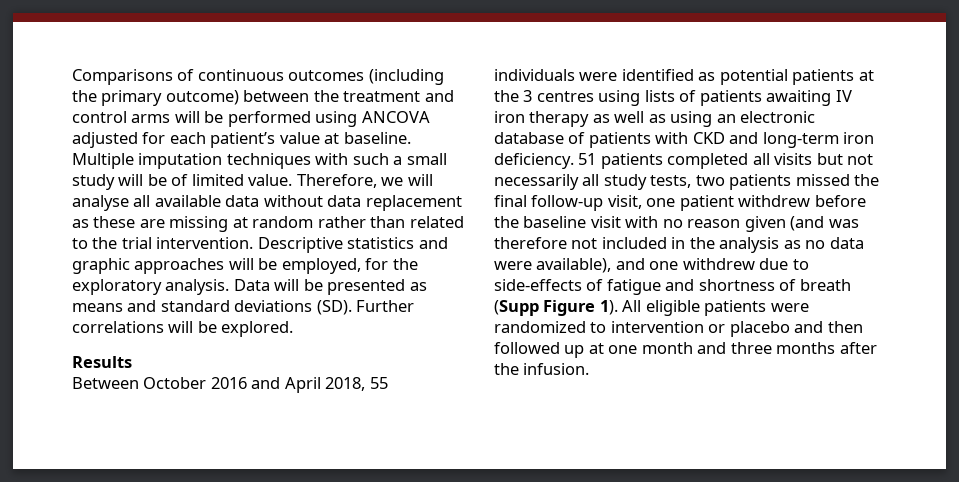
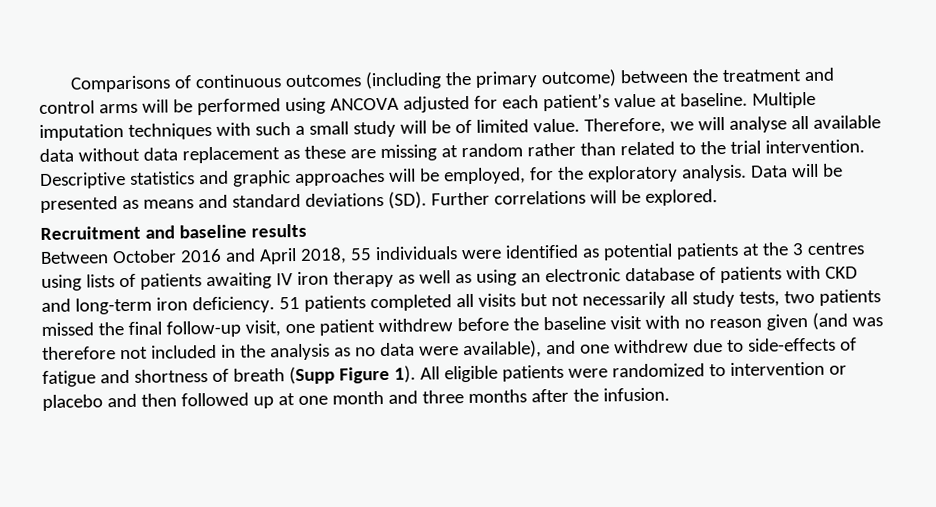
[72,356,132,368] Results -> [40,223,307,240] Recruitment and baseline results

